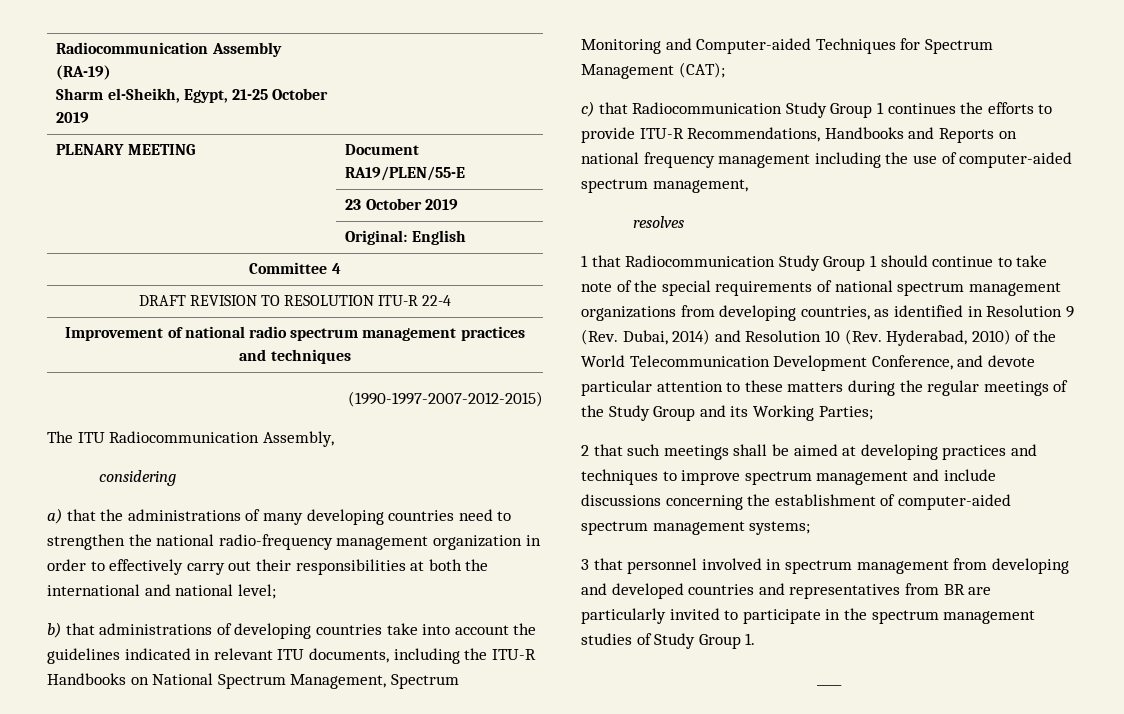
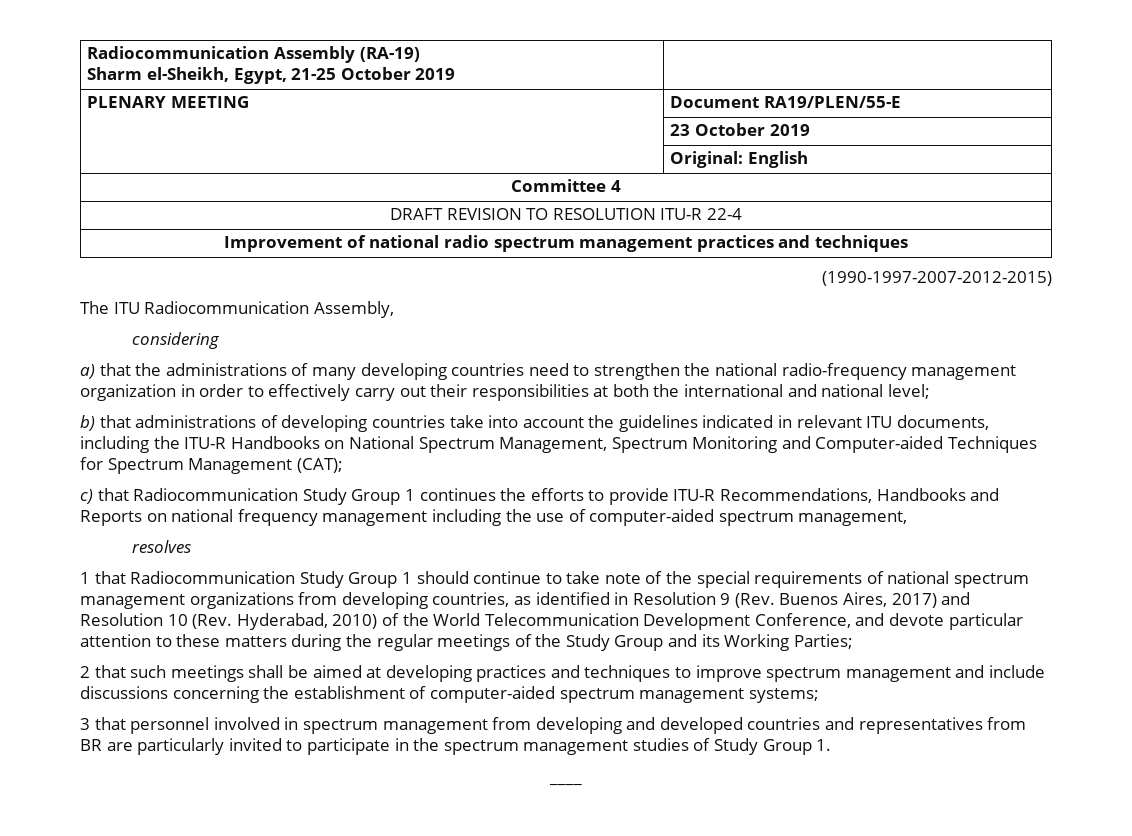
[622,329,711,345] Dubai, 2014) -> [779,592,937,608] Buenos Aires, 2017)

